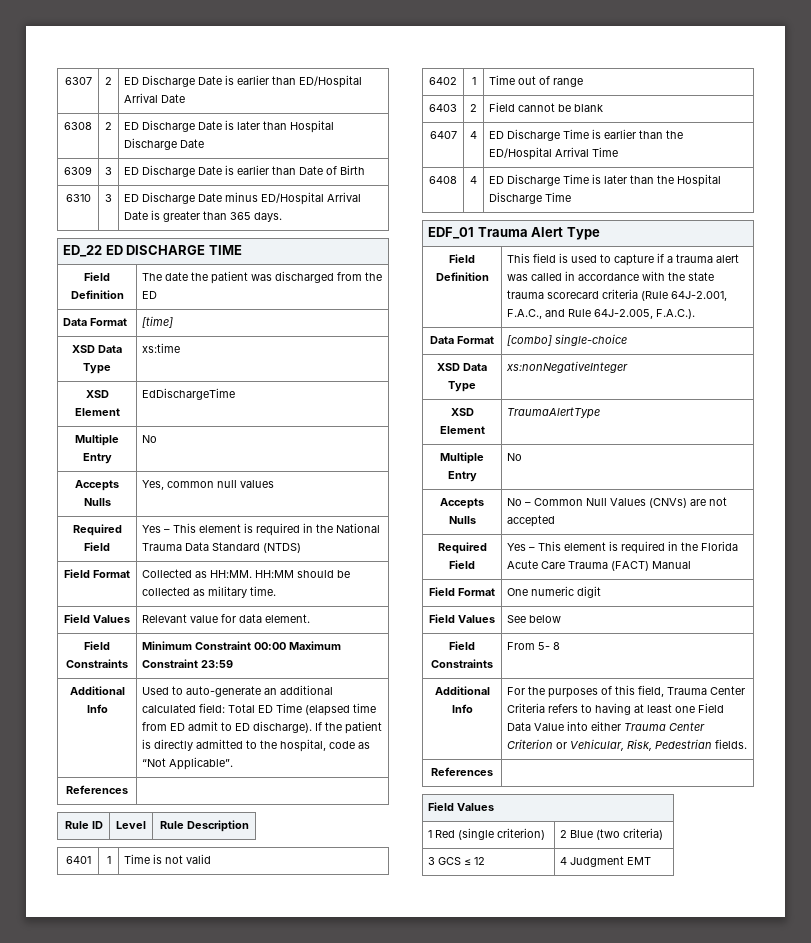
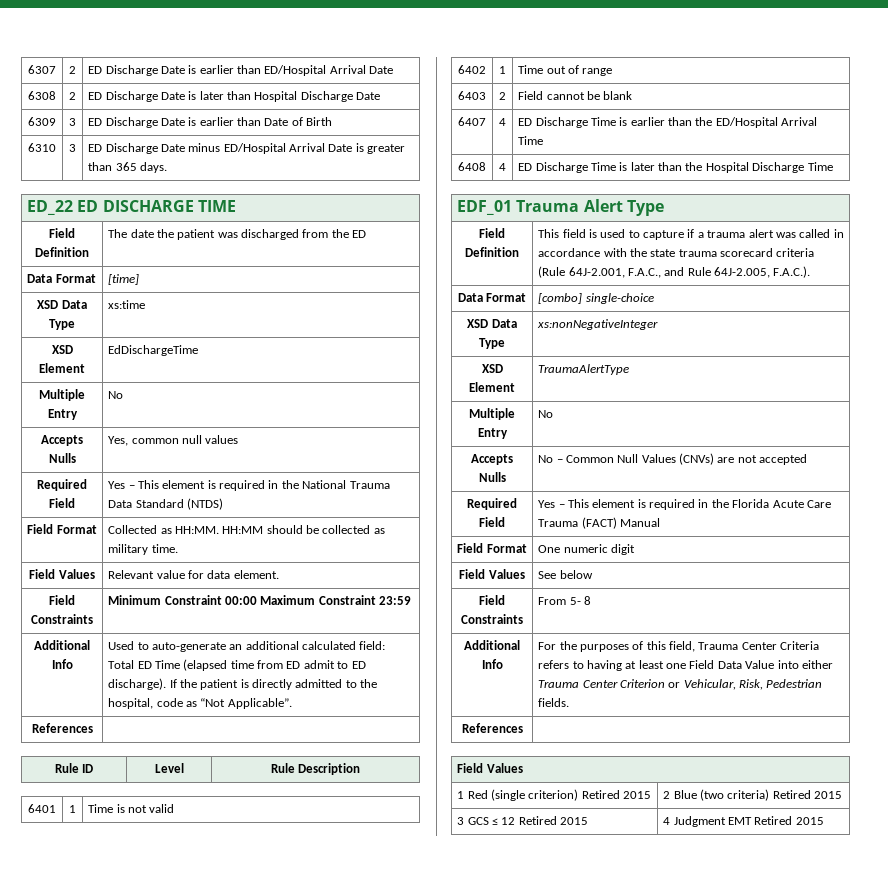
(546, 834) none -> [581,790,652,799] Retired 2015
(664, 834) none -> [772,790,843,799] Retired 2015
(486, 861) none -> [518,816,589,825] Retired 2015
(652, 861) none -> [754,816,824,825] Retired 2015

